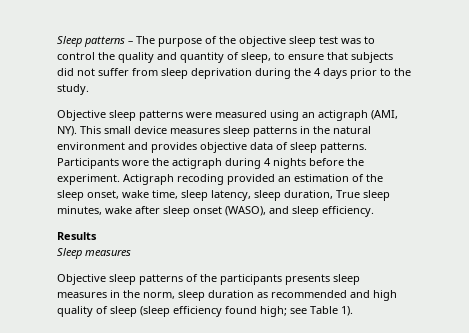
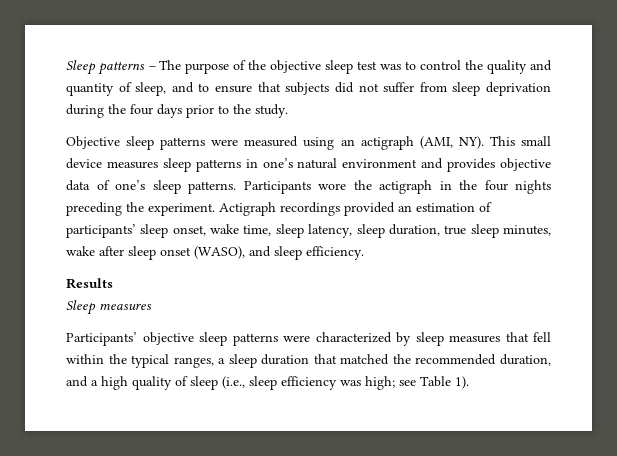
(271, 57) none -> [171,82,194,93] and
[314,68,321,76] 4 -> [130,104,153,115] four
[313,126,330,134] the -> [262,158,293,168] one’s
(288, 146) none -> [115,180,145,190] one’s
[225,158,344,169] during 4 nights before -> [439,180,551,194] [66,202,122,216] in the four nights preceding
[177,174,224,185] recoding -> [280,202,340,216] recordings
[366,174,383,182] the -> [66,224,136,238] participants’
[336,190,360,198] True -> [444,225,467,235] true
[57,274,360,285] [57,290,397,301] [57,306,257,317] Objective sleep patterns of the participants presents sleep measures in the norm, sleep duration as recommended and high quality of sleep (sleep efficiency found -> [66,332,551,346] [66,354,551,368] [66,376,361,390] Participants’ objective sleep patterns were characterized by sleep measures that fell within the typical ranges, a sleep duration that matched the recommended duration, and a high quality of sleep (i.e., sleep efficiency was

